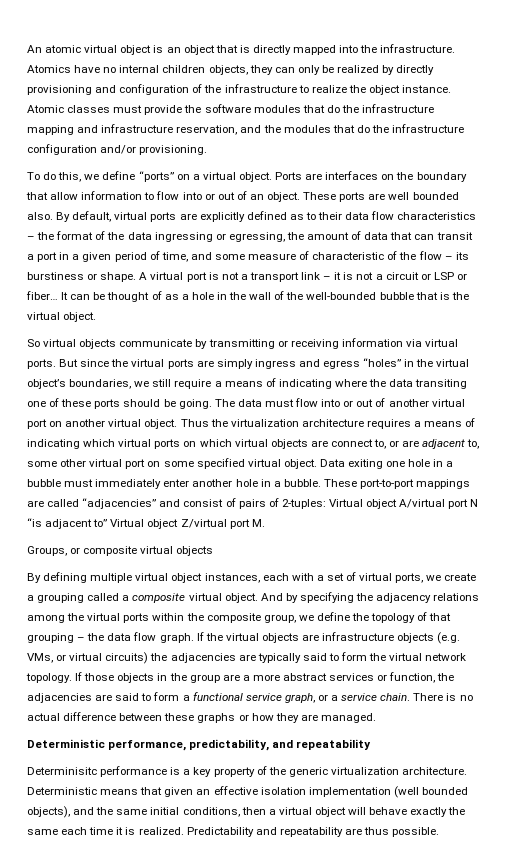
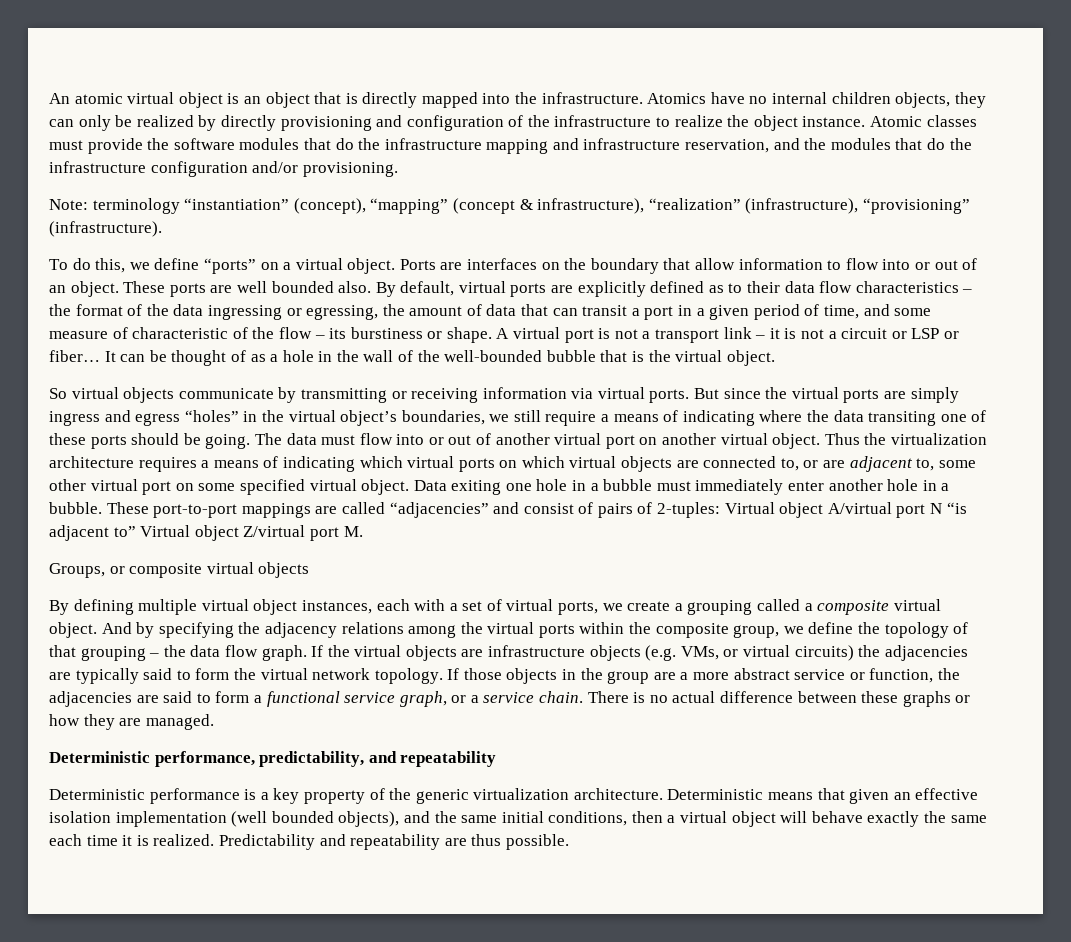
(208, 150) none -> [49,198,970,214] [49,221,162,237] // Note: terminology “instantiation” (concept), “mapping” (concept & infrastructure), “realization” (infrastructure), “provisioning” (infrastructure).
[330,439,373,447] connect -> [703,456,777,468] connected
[329,673,375,681] services -> [794,669,846,680] service
[27,767,97,775] Determinisitc -> [49,789,145,800] Deterministic

